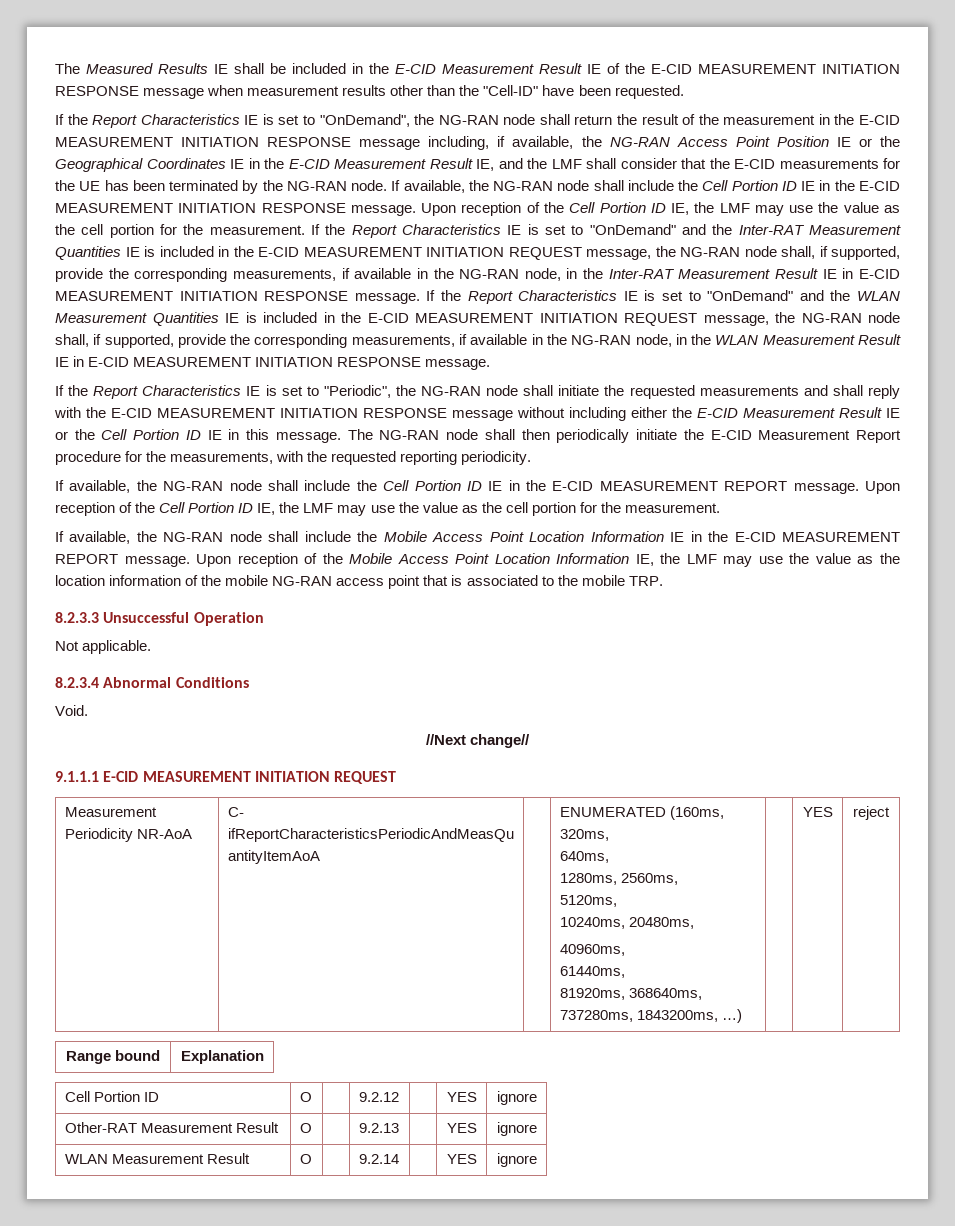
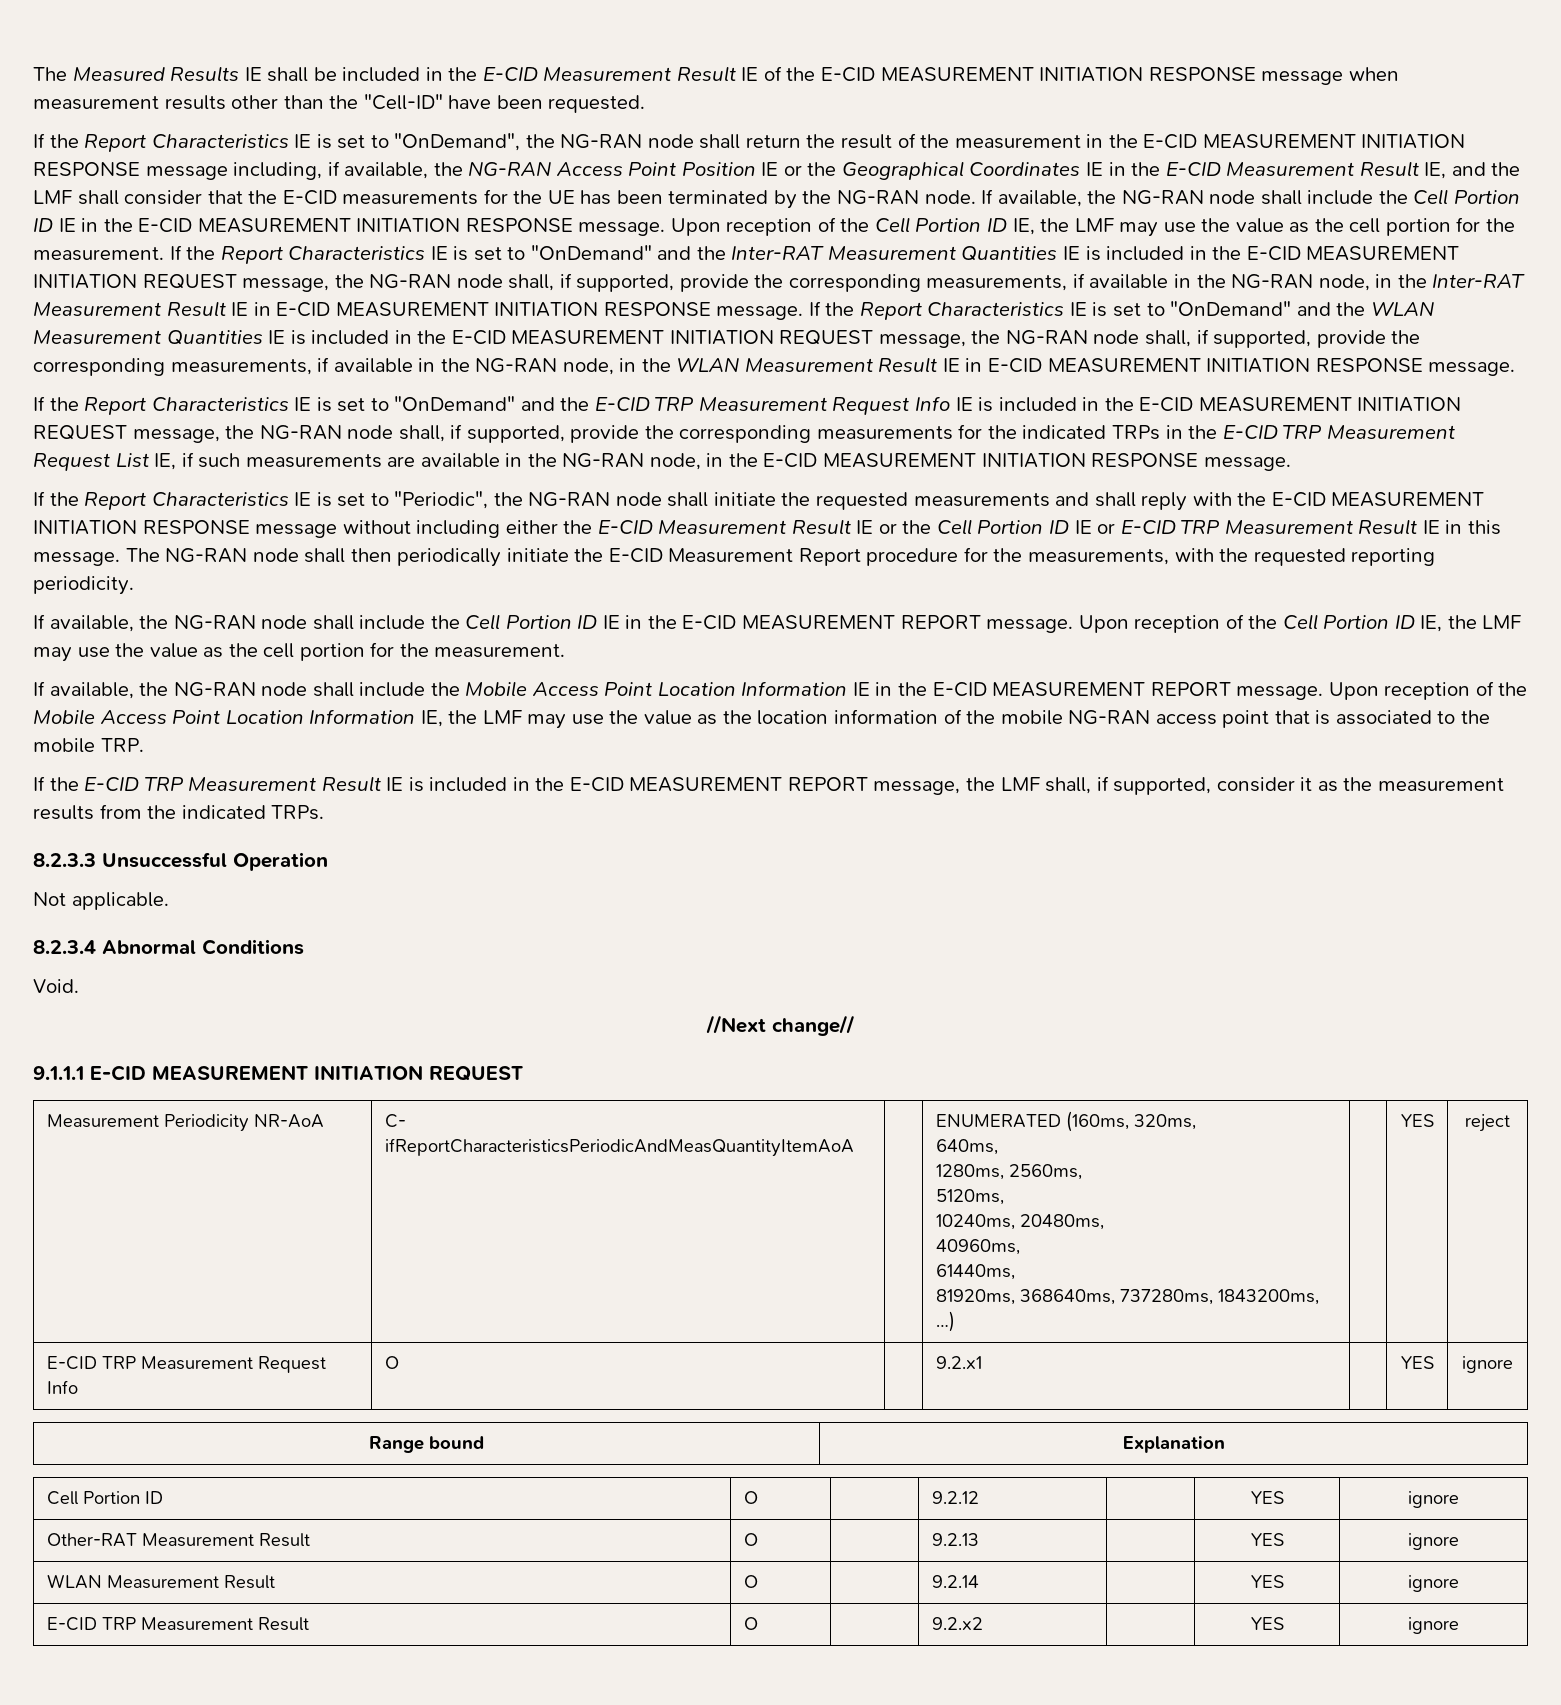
(491, 364) none -> [33,396,1462,415] [33,424,1455,443] [33,452,1291,471] // If the Report Characteristics IE is set to "OnDemand" and the E-CID TRP Measurement Request Info IE is included in the E-CID MEASUREMENT INITIATION REQUEST message, the NG-RAN node shall, if supported, provide the corresponding measurements for the indicated TRPs in the E-CID TRP Measurement Request List IE, if such measurements are available in the NG-RAN node, in the E-CID MEASUREMENT INITIATION RESPONSE message.
(222, 435) none -> [1097,519,1440,535] or E-CID TRP Measurement Result IE
(663, 581) none -> [33,776,1504,795] [33,804,325,820] // If the E-CID TRP Measurement Result IE is included in the E-CID MEASUREMENT REPORT message, the LMF shall, if supported, consider it as the measurement results from the indicated TRPs.
(890, 813) none -> [46,1356,326,1373] [46,1380,78,1394] [384,1356,399,1369] [935,1356,982,1369] [1400,1356,1434,1369] [1462,1356,1513,1373] // E-CID TRP Measurement Request Info | O | | 9.2.x1 | | YES | ignore
(537, 1160) none -> [46,1617,309,1631] [743,1617,758,1630] [931,1617,983,1630] [1250,1617,1284,1630] [1408,1617,1459,1634] // E-CID TRP Measurement Result | O | | 9.2.x2 | | YES | ignore

